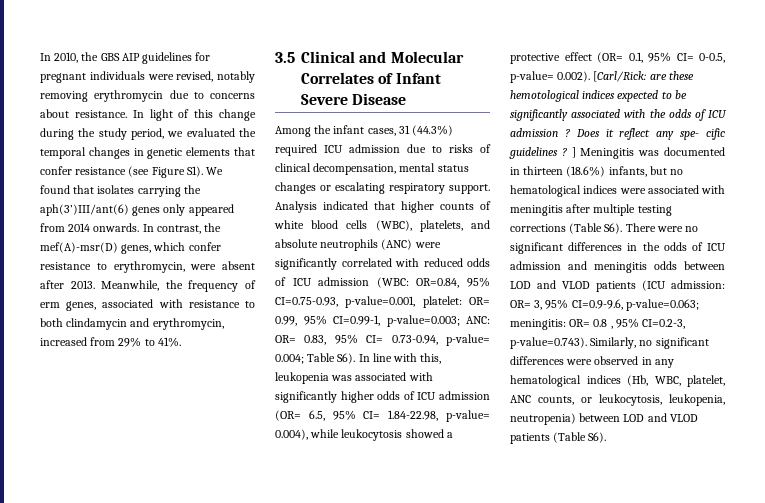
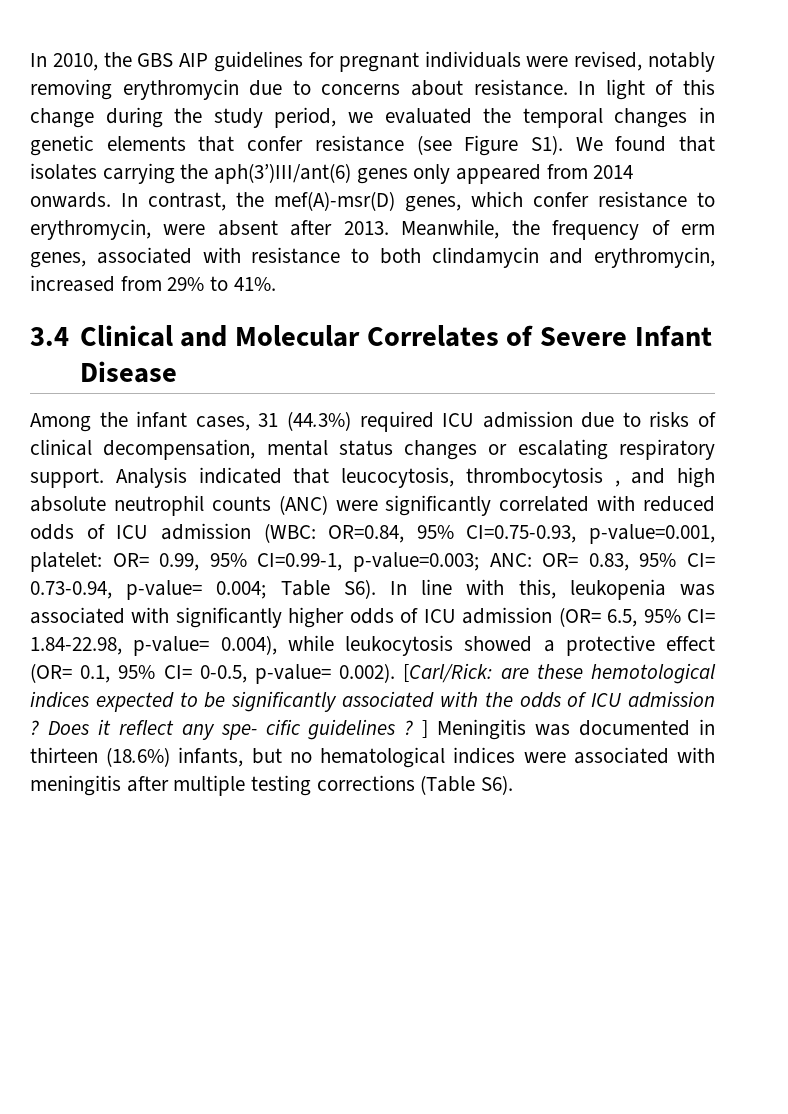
[275,52,295,63] 3.5 -> [30,327,69,346] 3.4
[395,73,441,84] [301,94,348,105] Infant Severe -> [539,325,712,347] Severe Infant
[401,201,491,213] [274,220,490,232] [275,239,379,251] higher counts of white blood cells (WBC), platelets, and absolute neutrophils -> [341,467,715,488] [30,495,271,516] leucocytosis, thrombocytosis , and high absolute neutrophil counts
[625,223,699,232] [510,242,726,254] [510,261,725,273] [510,280,725,292] [510,299,699,311] [510,318,686,330] [510,337,709,349] [510,356,674,368] [510,375,725,387] [510,394,725,406] [510,413,698,425] [510,432,607,444] There were no significant differences in the odds of ICU admission and meningitis odds between LOD and VLOD patients (ICU admission: OR= 3, 95% CI=0.9-9.6, p-value=0.063; meningitis: OR= 0.8 , 95% CI=0.2-3, p-value=0.743). Similarly, no significant differences were observed in any hematological indices (Hb, WBC, platelet, ANC counts, or leukocytosis, leukopenia, neutropenia) between LOD and VLOD patients (Table S6). -> (514, 785) none

